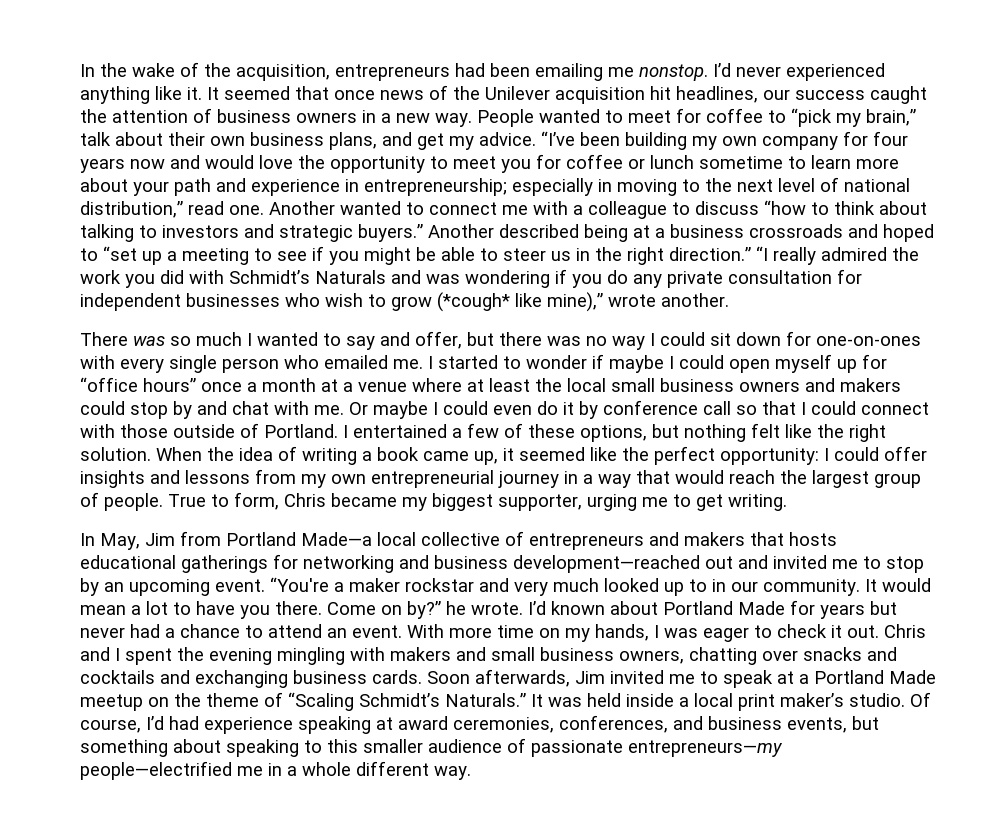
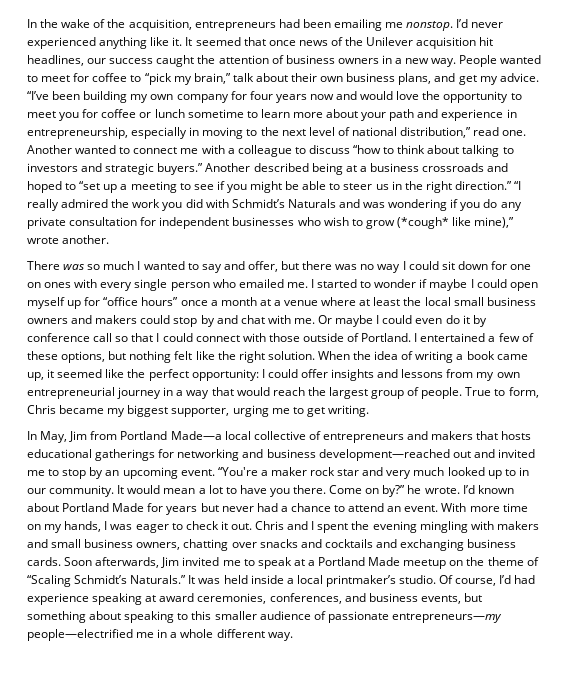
[364,178,507,196] entrepreneurship; -> [27,127,128,139] entrepreneurship,
[816,336,921,346] one-on-ones -> [510,264,532,270] [27,282,72,288] one on ones
[405,578,474,592] rockstar -> [310,467,360,476] rock star
[738,693,844,711] print maker’s -> [325,575,396,587] printmaker’s

